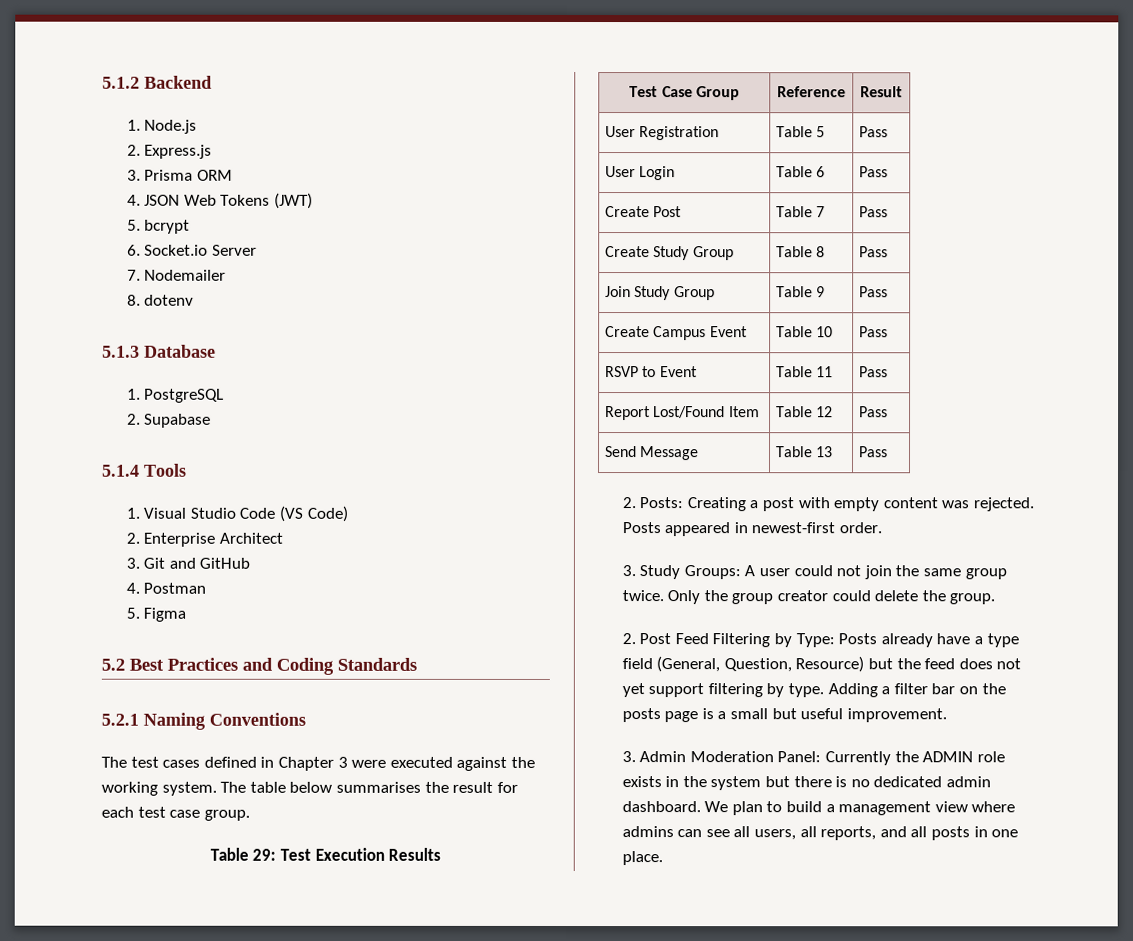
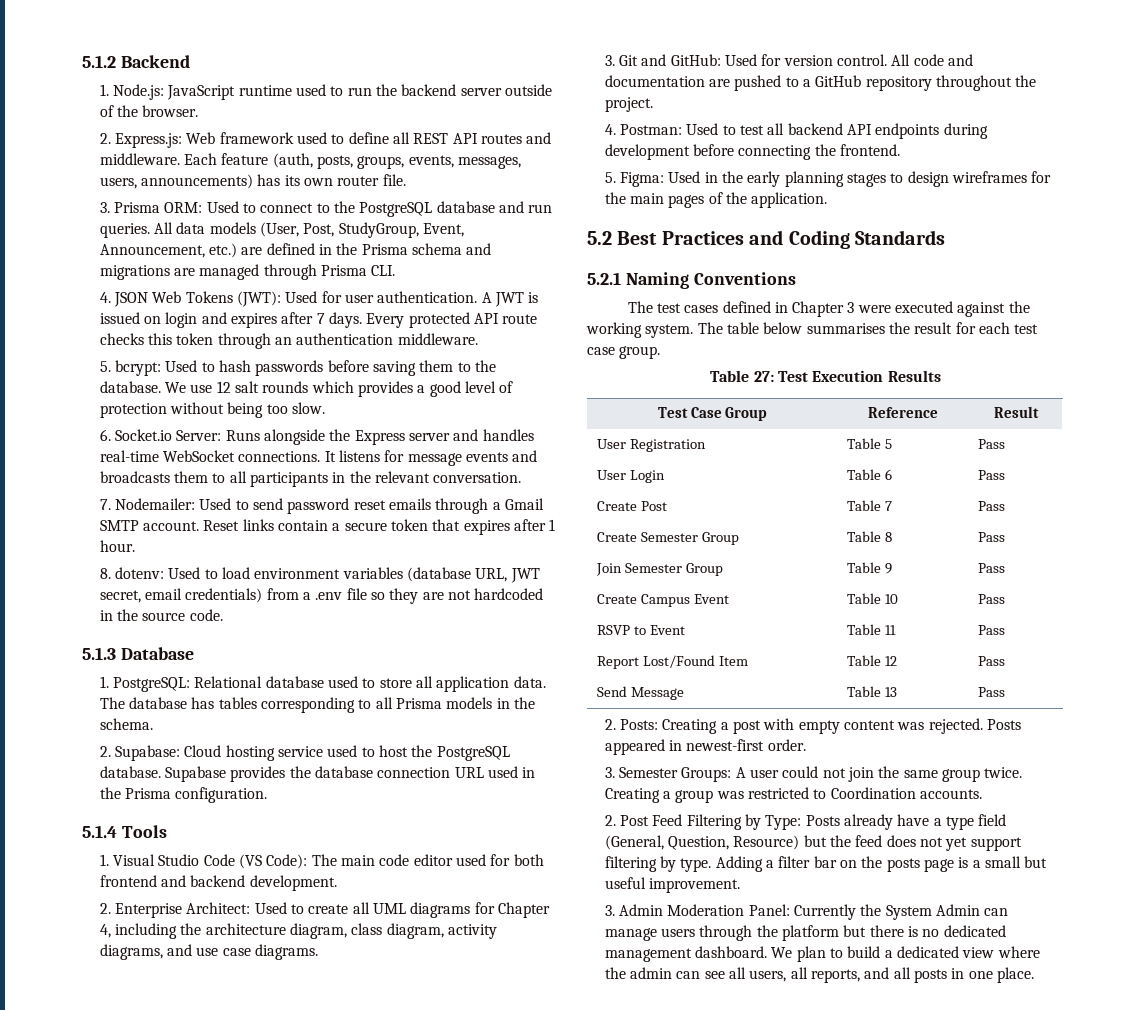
[144,119,198,134] [126,144,213,159] [126,169,233,181] [126,192,313,209] [126,219,191,234] [126,244,257,256] [126,269,227,281] [126,294,195,306] [102,344,216,358] [126,388,225,403] [126,413,212,428] Node.js // 2. Express.js // 3. Prisma ORM // 4. JSON Web Tokens (JWT) // 5. bcrypt // 6. Socket.io Server // 7. Nodemailer // 8. dotenv // 5.1.3 Database // 1. PostgreSQL // 2. Supabase -> [113,84,552,100] [99,105,199,117] [99,132,552,148] [99,153,521,169] [99,174,406,189] [99,201,553,217] [99,222,464,238] [99,243,492,258] [99,264,396,280] [99,291,539,307] [99,312,538,328] [99,333,478,349] [99,360,496,376] [99,381,514,397] [99,402,326,418] [99,429,534,445] [99,450,538,466] [99,471,522,487] [99,498,544,514] [99,519,556,535] [99,540,135,552] [99,567,540,583] [99,588,544,604] [99,609,223,621] [82,647,194,660] [99,676,546,692] [99,697,535,713] [99,718,153,730] [99,745,510,761] [99,766,536,782] [99,787,268,803] Node.js: JavaScript runtime used to run the backend server outside of the browser. // 2. Express.js: Web framework used to define all REST API routes and middleware. Each feature (auth, posts, groups, events, messages, users, announcements) has its own router file. // 3. Prisma ORM: Used to connect to the PostgreSQL database and run queries. All data models (User, Post, StudyGroup, Event, Announcement, etc.) are defined in the Prisma schema and migrations are managed through Prisma CLI. // 4. JSON Web Tokens (JWT): Used for user authentication. A JWT is issued on login and expires after 7 days. Every protected API route checks this token through an authentication middleware. // 5. bcrypt: Used to hash passwords before saving them to the database. We use 12 salt rounds which provides a good level of protection without being too slow. // 6. Socket.io Server: Runs alongside the Express server and handles real-time WebSocket connections. It listens for message events and broadcasts them to all participants in the relevant conversation. // 7. Nodemailer: Used to send password reset emails through a Gmail SMTP account. Reset links contain a secure token that expires after 1 hour. // 8. dotenv: Used to load environment variables (database URL, JWT secret, email credentials) from a .env file so they are not hardcoded in the source code. // 5.1.3 Database // 1. PostgreSQL: Relational database used to store all application data. The database has tables corresponding to all Prisma models in the schema. // 2. Supabase: Cloud hosting service used to host the PostgreSQL database. Supabase provides the database connection URL used in the Prisma configuration.
[306,505,348,522] [125,532,283,547] [125,557,251,569] [125,582,207,594] [125,607,187,622] Code) // 2. Enterprise Architect // 3. Git and GitHub // 4. Postman // 5. Figma -> [266,854,544,869] [99,875,337,891] [99,902,550,918] [99,923,497,939] [99,944,319,960] [604,54,973,66] [604,75,1037,91] [604,97,653,112] [604,123,988,139] [604,144,901,160] [604,171,1052,187] [604,192,828,208] Code): The main code editor used for both frontend and backend development. // 2. Enterprise Architect: Used to create all UML diagrams for Chapter 4, including the architecture diagram, class diagram, activity diagrams, and use case diagrams. // 3. Git and GitHub: Used for version control. All code and documentation are pushed to a GitHub repository throughout the project. // 4. Postman: Used to test all backend API endpoints during development before connecting the frontend. // 5. Figma: Used in the early planning stages to design wireframes for the main pages of the application.
[252,848,277,861] 29: -> [753,371,774,382] 27:
[653,246,691,261] Study -> [641,532,699,542] Semester
[634,286,672,301] Study -> [625,563,683,573] Semester
[639,565,681,580] Study -> [619,767,679,778] Semester
[667,590,996,605] Only the group creator could delete the group. -> [604,787,982,803] Creating a group was restricted to Coordination accounts.
[922,751,1005,763] [621,776,762,791] ADMIN role exists in the system -> [885,904,1009,920] [604,925,840,941] System Admin can manage users through the platform
[945,776,991,788] admin -> [604,948,692,962] management
[838,801,932,816] management -> [896,946,959,958] dedicated
[621,826,674,838] admins -> [604,967,673,979] the admin

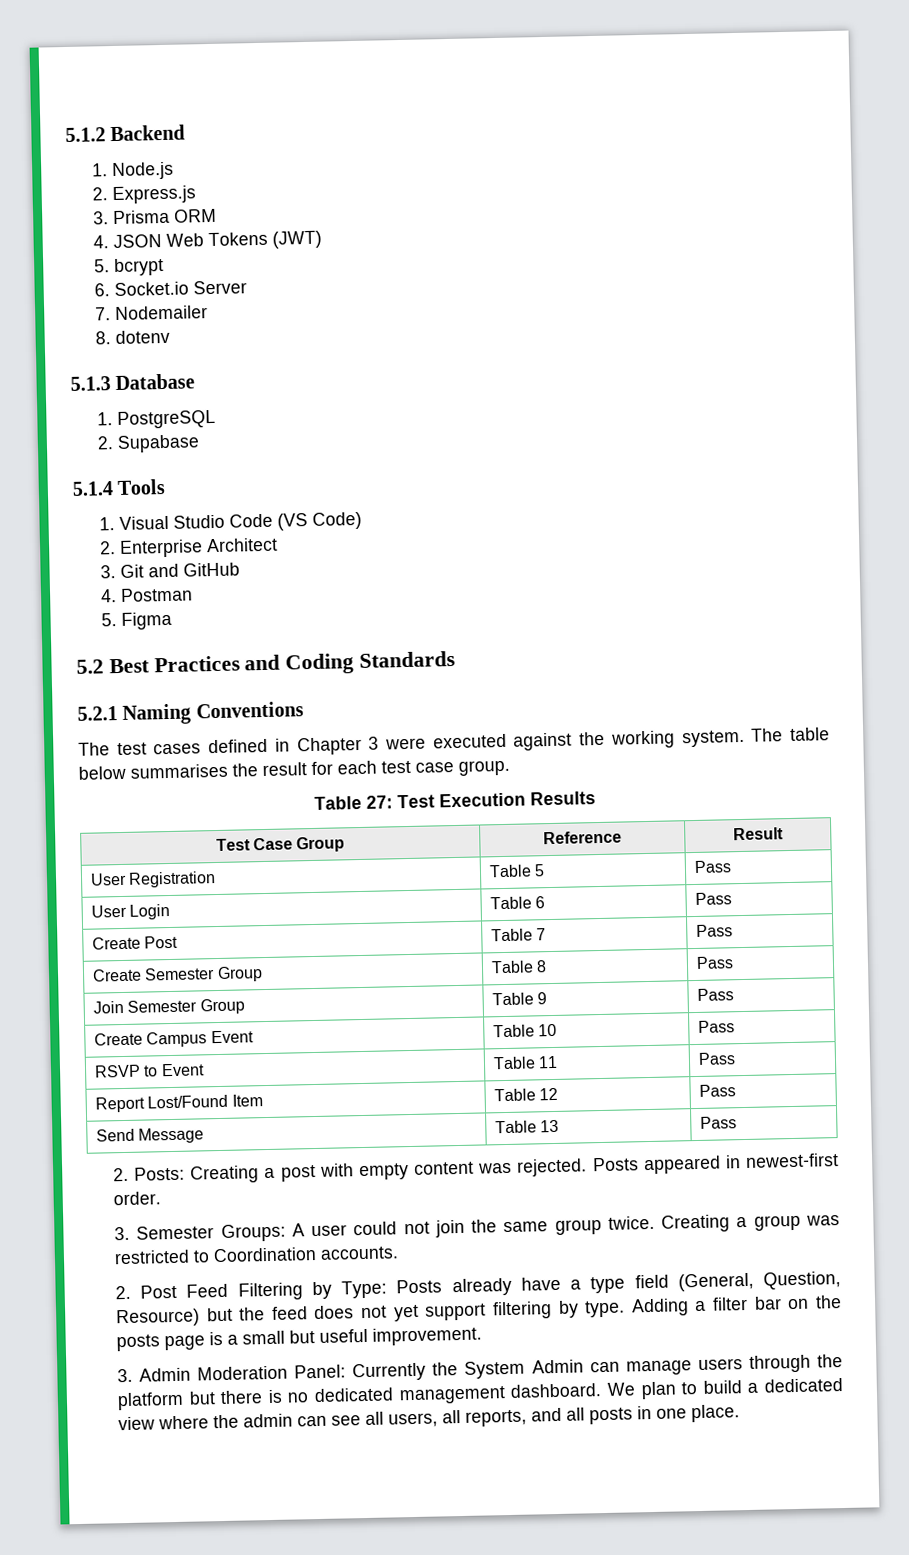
[113,84,552,100] [99,105,199,117] [99,132,552,148] [99,153,521,169] [99,174,406,189] [99,201,553,217] [99,222,464,238] [99,243,492,258] [99,264,396,280] [99,291,539,307] [99,312,538,328] [99,333,478,349] [99,360,496,376] [99,381,514,397] [99,402,326,418] [99,429,534,445] [99,450,538,466] [99,471,522,487] [99,498,544,514] [99,519,556,535] [99,540,135,552] [99,567,540,583] [99,588,544,604] [99,609,223,621] [82,647,194,660] [99,676,546,692] [99,697,535,713] [99,718,153,730] [99,745,510,761] [99,766,536,782] [99,787,268,803] Node.js: JavaScript runtime used to run the backend server outside of the browser. // 2. Express.js: Web framework used to define all REST API routes and middleware. Each feature (auth, posts, groups, events, messages, users, announcements) has its own router file. // 3. Prisma ORM: Used to connect to the PostgreSQL database and run queries. All data models (User, Post, StudyGroup, Event, Announcement, etc.) are defined in the Prisma schema and migrations are managed through Prisma CLI. // 4. JSON Web Tokens (JWT): Used for user authentication. A JWT is issued on login and expires after 7 days. Every protected API route checks this token through an authentication middleware. // 5. bcrypt: Used to hash passwords before saving them to the database. We use 12 salt rounds which provides a good level of protection without being too slow. // 6. Socket.io Server: Runs alongside the Express server and handles real-time WebSocket connections. It listens for message events and broadcasts them to all participants in the relevant conversation. // 7. Nodemailer: Used to send password reset emails through a Gmail SMTP account. Reset links contain a secure token that expires after 1 hour. // 8. dotenv: Used to load environment variables (database URL, JWT secret, email credentials) from a .env file so they are not hardcoded in the source code. // 5.1.3 Database // 1. PostgreSQL: Relational database used to store all application data. The database has tables corresponding to all Prisma models in the schema. // 2. Supabase: Cloud hosting service used to host the PostgreSQL database. Supabase provides the database connection URL used in the Prisma configuration. -> [111,161,174,181] [91,185,196,205] [92,208,217,225] [92,230,322,249] [93,257,164,277] [93,280,247,297] [94,305,208,321] [94,329,170,345] [70,373,196,391] [96,409,216,429] [96,434,200,453] Node.js // 2. Express.js // 3. Prisma ORM // 4. JSON Web Tokens (JWT) // 5. bcrypt // 6. Socket.io Server // 7. Nodemailer // 8. dotenv // 5.1.3 Database // 1. PostgreSQL // 2. Supabase
[266,854,544,869] [99,875,337,891] [99,902,550,918] [99,923,497,939] [99,944,319,960] [604,54,973,66] [604,75,1037,91] [604,97,653,112] [604,123,988,139] [604,144,901,160] [604,171,1052,187] [604,192,828,208] Code): The main code editor used for both frontend and backend development. // 2. Enterprise Architect: Used to create all UML diagrams for Chapter 4, including the architecture diagram, class diagram, activity diagrams, and use case diagrams. // 3. Git and GitHub: Used for version control. All code and documentation are pushed to a GitHub repository throughout the project. // 4. Postman: Used to test all backend API endpoints during development before connecting the frontend. // 5. Figma: Used in the early planning stages to design wireframes for the main pages of the application. -> [311,511,362,530] [98,537,278,558] [99,562,240,579] [99,587,193,603] [100,611,172,630] Code) // 2. Enterprise Architect // 3. Git and GitHub // 4. Postman // 5. Figma

